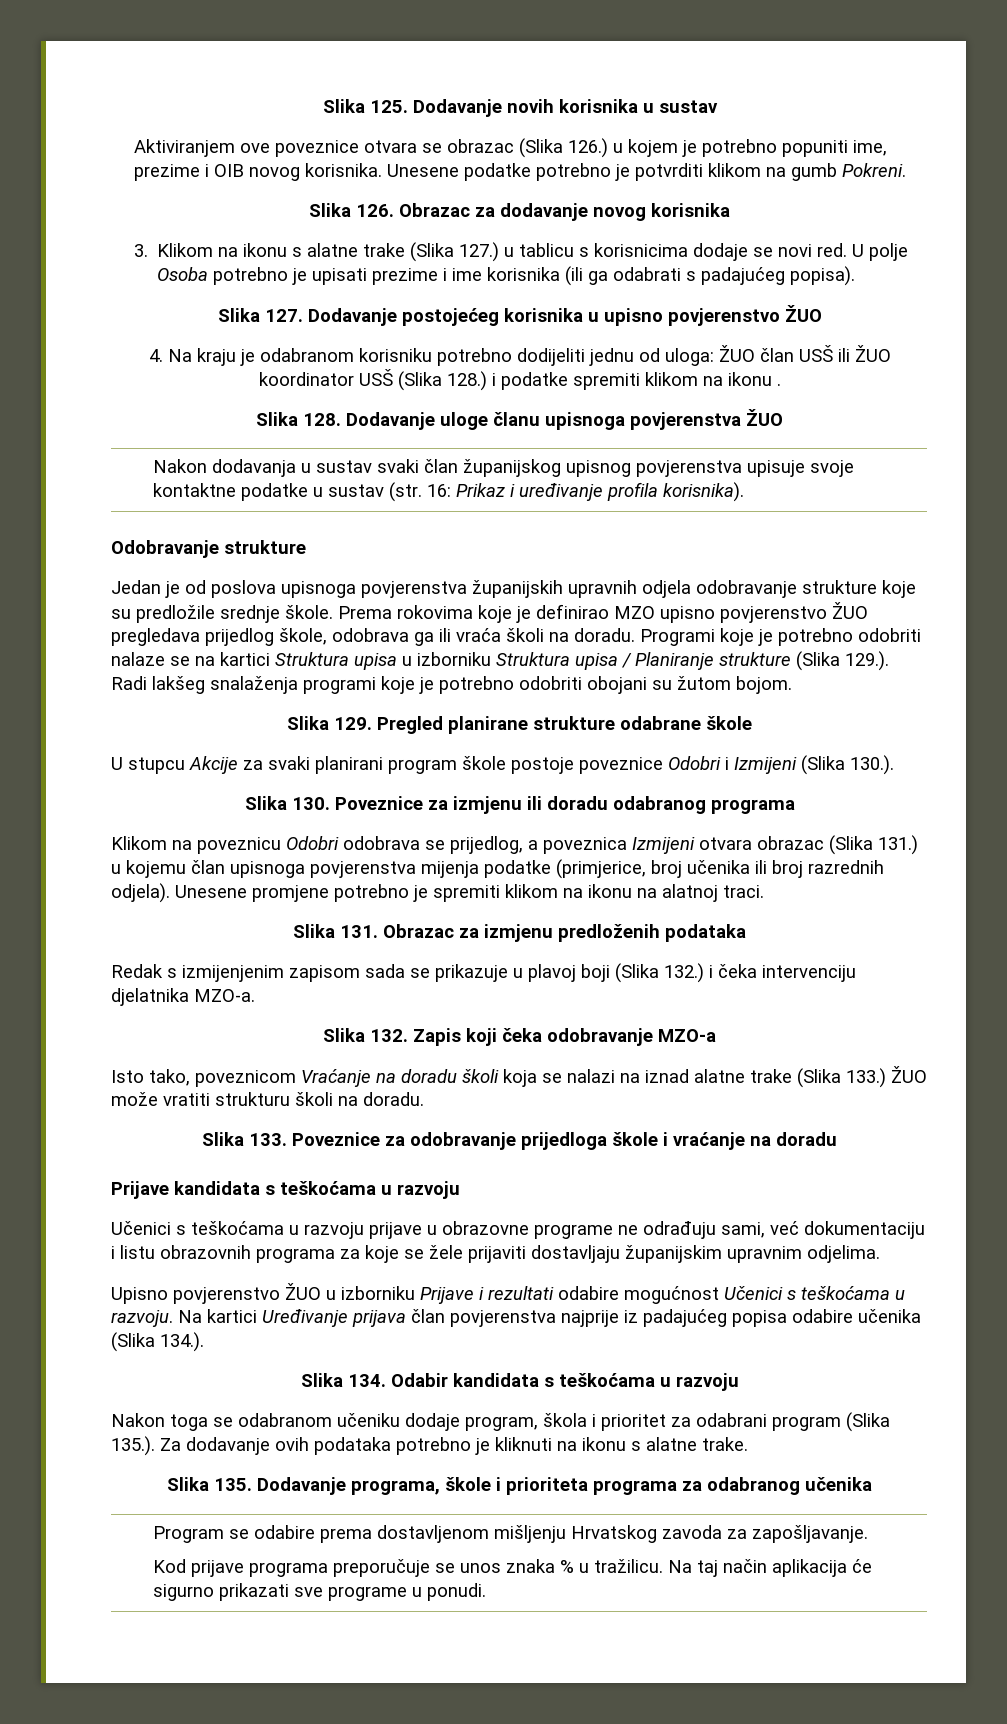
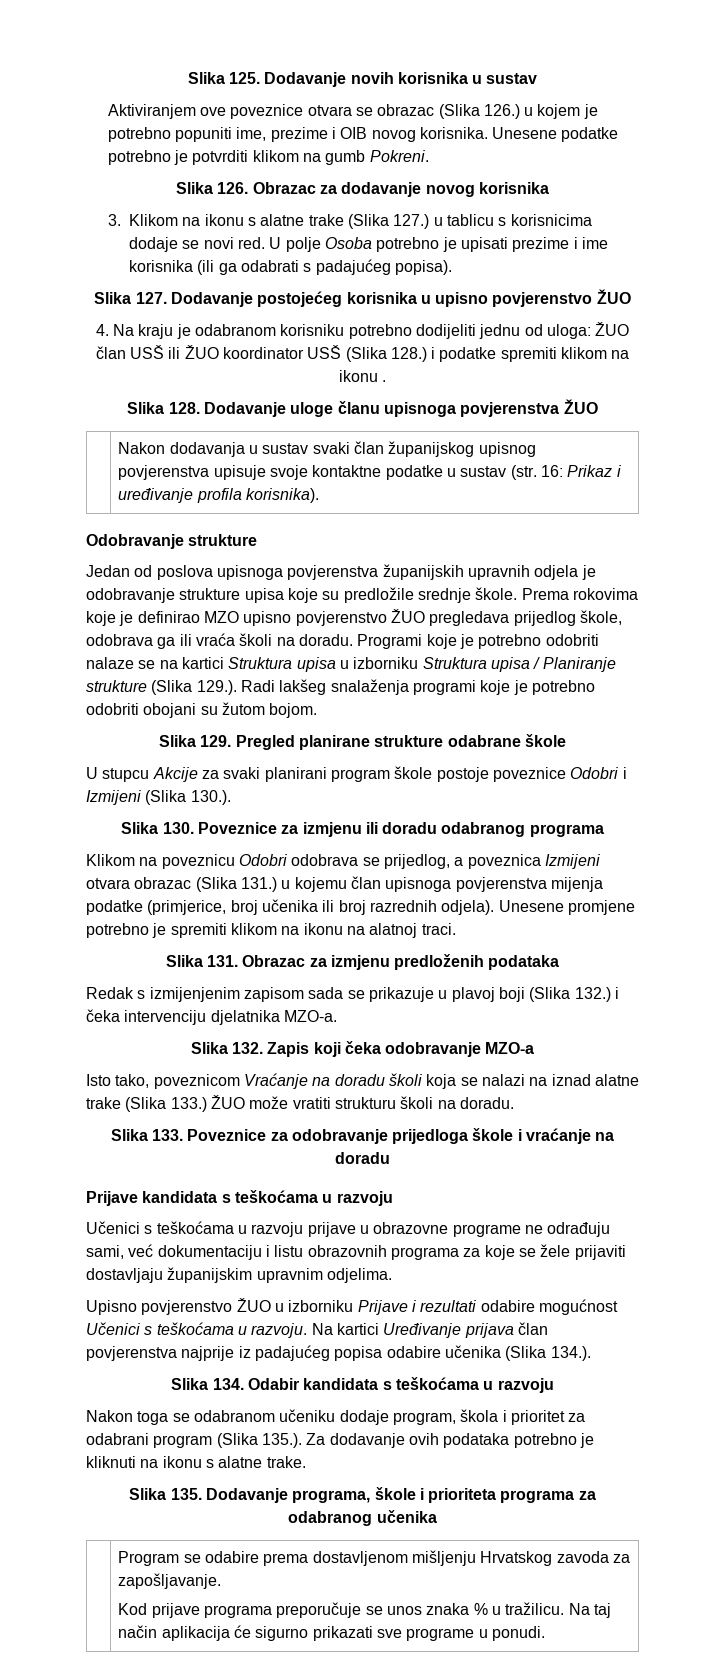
[165,581,180,598] je -> (130, 571) none
(691, 589) none -> [581,565,596,580] je
(877, 587) none -> [244,588,284,603] upisa

